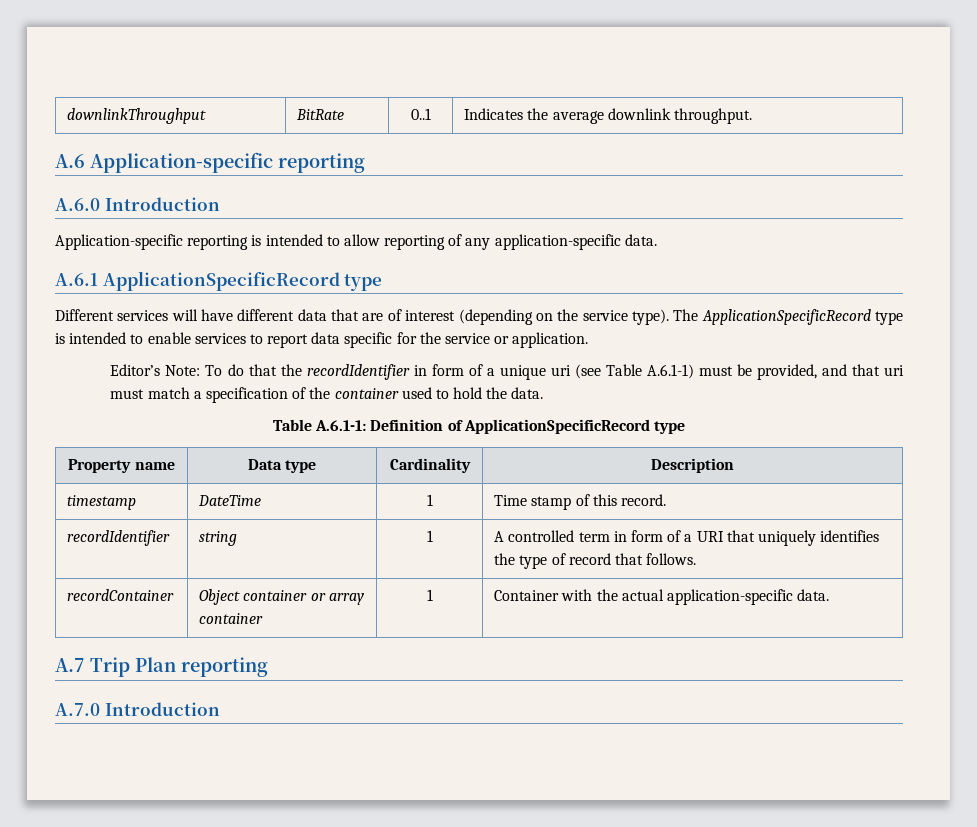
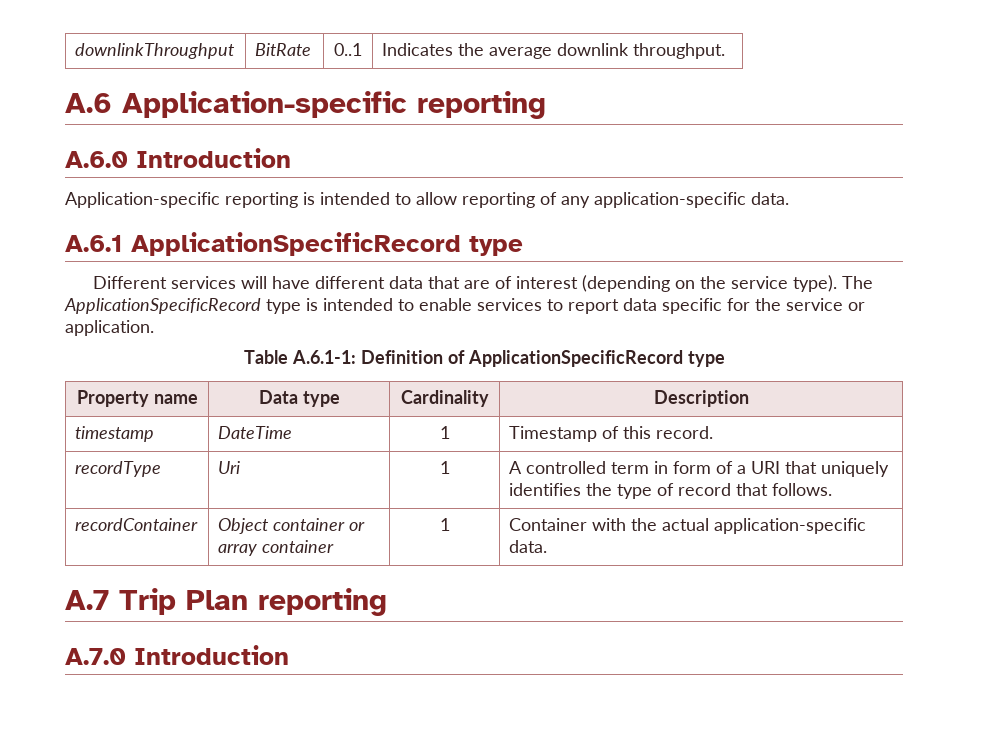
[110,364,905,380] [110,387,544,403] // Editor’s Note: To do that the recordIdentifier in form of a unique uri (see Table A.6.1-1) must be provided, and that uri must match a specification of the container used to hold the data. -> (154, 328) none
[494,495,572,510] Time stamp -> [509,426,598,442] Timestamp
[67,530,171,546] [199,531,238,546] recordIdentifier | string -> [75,461,162,477] [218,461,241,474] recordType | Uri

